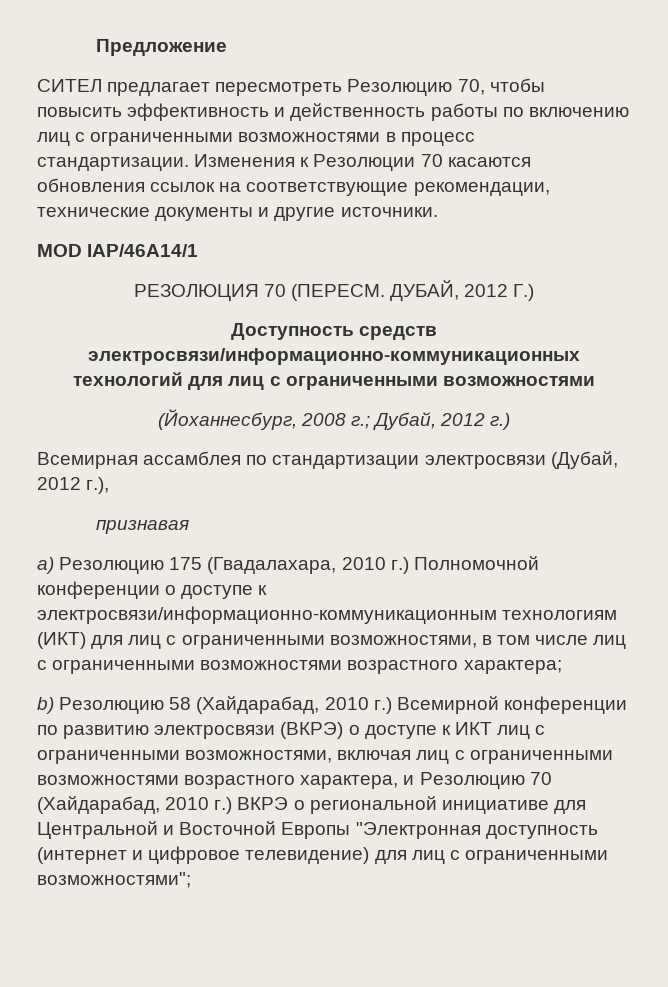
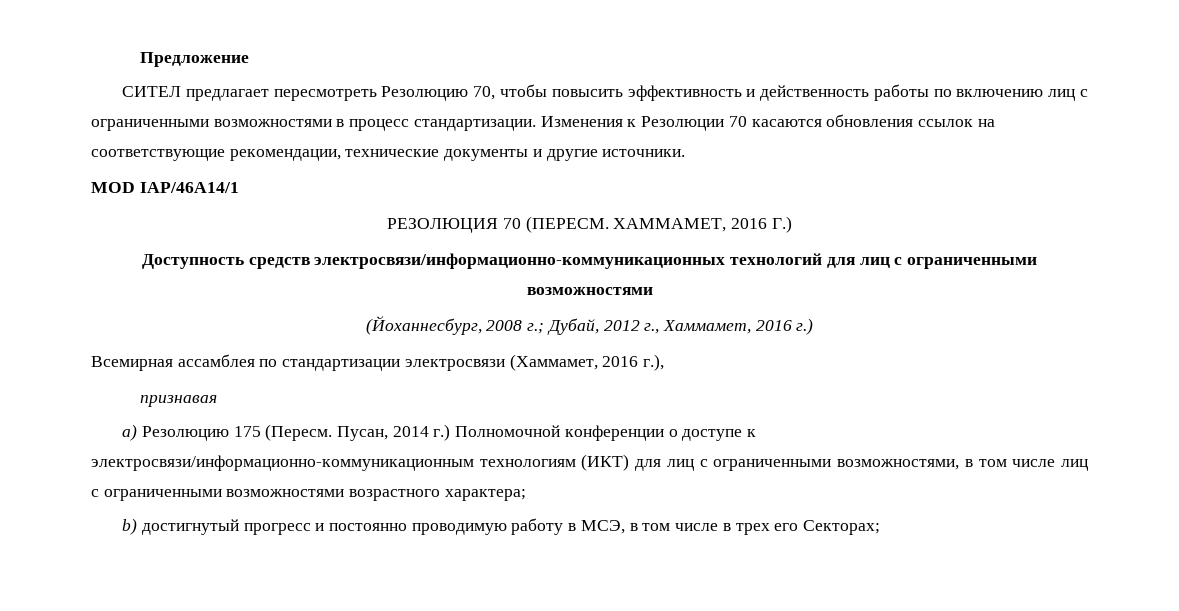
[390,280,509,301] ДУБАЙ, 2012 -> [613,218,768,232] ХАММАМЕТ, 2016
(486, 419) none -> [644,320,792,334] г., Хаммамет, 2016
[550,451,618,469] [37,477,81,490] (Дубай, 2012 -> [509,354,639,371] (Хаммамет, 2016
[207,557,386,574] (Гвадалахара, 2010 -> [265,424,429,441] (Пересм. Пусан, 2014
[59,696,627,714] [37,722,546,739] [37,750,613,764] [37,772,552,789] [37,796,586,814] [37,821,598,839] [37,846,608,864] [37,872,191,888] Резолюцию 58 (Хайдарабад, 2010 г.) Всемирной конференции по развитию электросвязи (ВКРЭ) о доступе к ИКТ лиц с ограниченными возможностями, включая лиц с ограниченными возможностями возрастного характера, и Резолюцию 70 (Хайдарабад, 2010 г.) ВКРЭ о региональной инициативе для Центральной и Восточной Европы "Электронная доступность (интернет и цифровое телевидение) для лиц с ограниченными возможностями"; -> [141,518,880,535] достигнутый прогресс и постоянно проводимую работу в МСЭ, в том числе в трех его Секторах;

